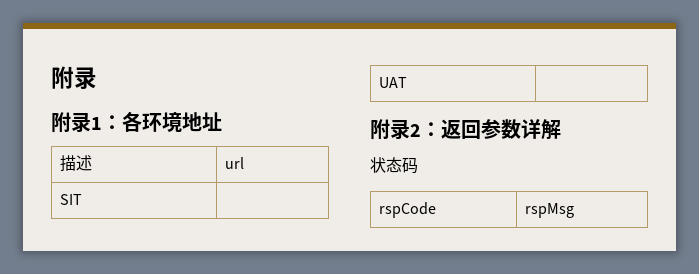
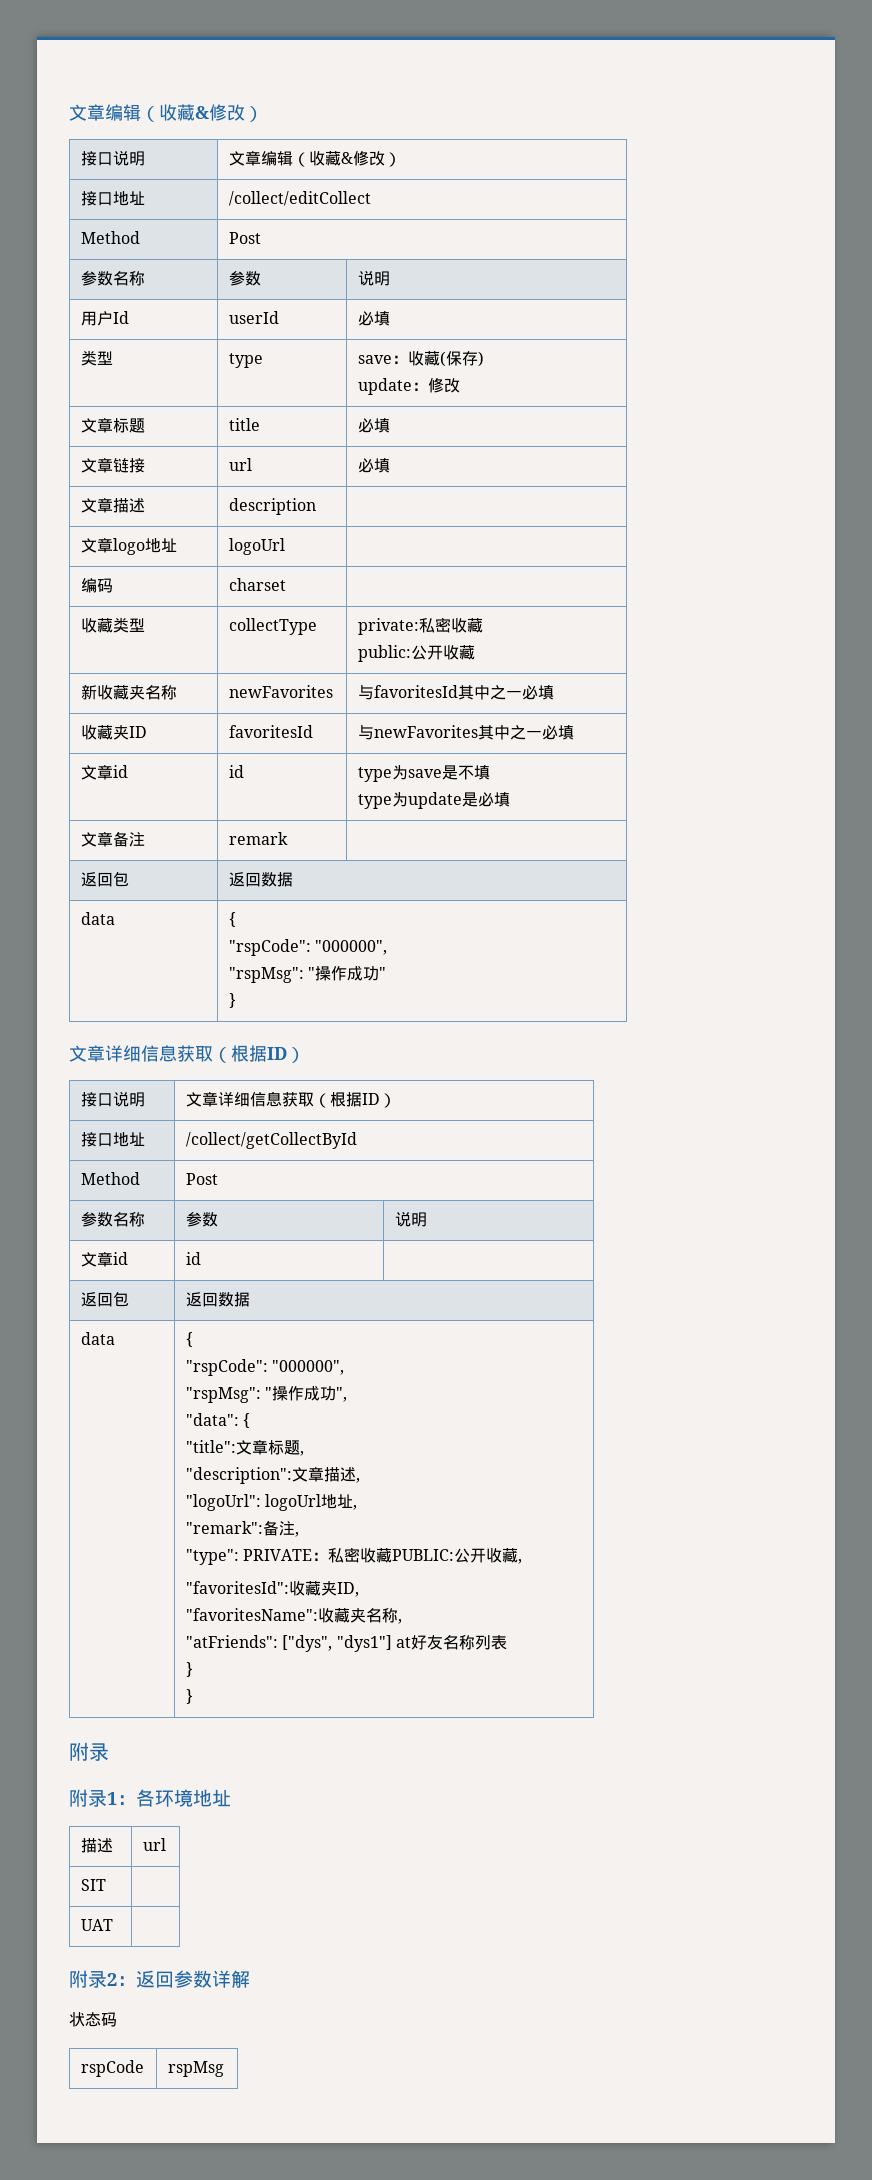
(51, 77) none -> [69,104,263,122] [80,150,145,166] [228,150,401,167] [80,191,145,206] [228,191,371,206] [80,231,140,244] [228,232,261,244] [80,271,145,286] [228,271,261,286] [357,270,390,286] [80,311,129,326] [228,311,279,324] [357,311,390,326] [80,350,113,366] [228,353,263,368] [357,351,484,367] [357,377,460,395] [80,418,145,433] [228,418,260,431] [357,418,390,433] [80,458,145,473] [228,458,252,471] [357,458,390,473] [80,498,145,513] [228,498,316,515] [80,538,177,555] [228,538,285,555] [80,578,113,593] [228,578,286,591] [80,617,145,633] [228,618,317,635] [357,617,483,635] [357,645,475,662] [80,684,177,700] [228,685,333,698] [357,685,554,700] [80,725,147,740] [228,725,313,738] [357,725,574,740] [80,765,128,780] [228,765,244,778] [357,765,490,782] [357,792,510,809] [80,831,145,847] [228,832,288,845] [80,871,129,887] [228,872,293,887] [80,912,115,925] [228,912,236,927] [228,939,388,956] [228,966,387,983] [228,993,236,1008] [69,1045,305,1063] [80,1091,145,1107] [185,1091,396,1108] [80,1132,145,1147] [185,1132,357,1149] [80,1172,140,1185] [185,1173,218,1185] [80,1212,145,1227] [185,1212,218,1227] [394,1211,427,1227] [80,1252,128,1267] [185,1252,201,1265] [80,1291,129,1307] [185,1292,250,1307] [80,1332,115,1345] [185,1332,193,1347] [185,1359,345,1376] [185,1386,348,1403] [185,1413,251,1428] [185,1440,304,1456] [185,1467,360,1484] [185,1494,358,1511] [185,1520,299,1537] [185,1547,523,1565] [185,1581,359,1597] [185,1608,402,1624] [185,1635,507,1652] [185,1662,193,1677] [185,1689,193,1704] 文章编辑（收藏&修改） // 接口说明 | 文章编辑（收藏&修改） // 接口地址 | /collect/editCollect // Method | Post // 参数名称 | 参数 | 说明 // 用户Id | userId | 必填 // 类型 | type | save：收藏(保存) // update：修改 // 文章标题 | title | 必填 // 文章链接 | url | 必填 // 文章描述 | description | // 文章logo地址 | logoUrl | // 编码 | charset | // 收藏类型 | collectType | private:私密收藏 // public:公开收藏 // 新收藏夹名称 | newFavorites | 与favoritesId其中之一必填 // 收藏夹ID | favoritesId | 与newFavorites其中之一必填 // 文章id | id | type为save是不填 // type为update是必填 // 文章备注 | remark | // 返回包 | 返回数据 // data | { // "rspCode": "000000", // "rspMsg": "操作成功" // } // 文章详细信息获取（根据ID） // 接口说明 | 文章详细信息获取（根据ID） // 接口地址 | /collect/getCollectById // Method | Post // 参数名称 | 参数 | 说明 // 文章id | id | // 返回包 | 返回数据 // data | { // "rspCode": "000000", // "rspMsg": "操作成功", // "data": { // "title":文章标题, // "description":文章描述, // "logoUrl": logoUrl地址, // "remark":备注, // "type": PRIVATE：私密收藏PUBLIC:公开收藏, // "favoritesId":收藏夹ID, // "favoritesName":收藏夹名称, // "atFriends": ["dys", "dys1"] at好友名称列表 // } // } //

